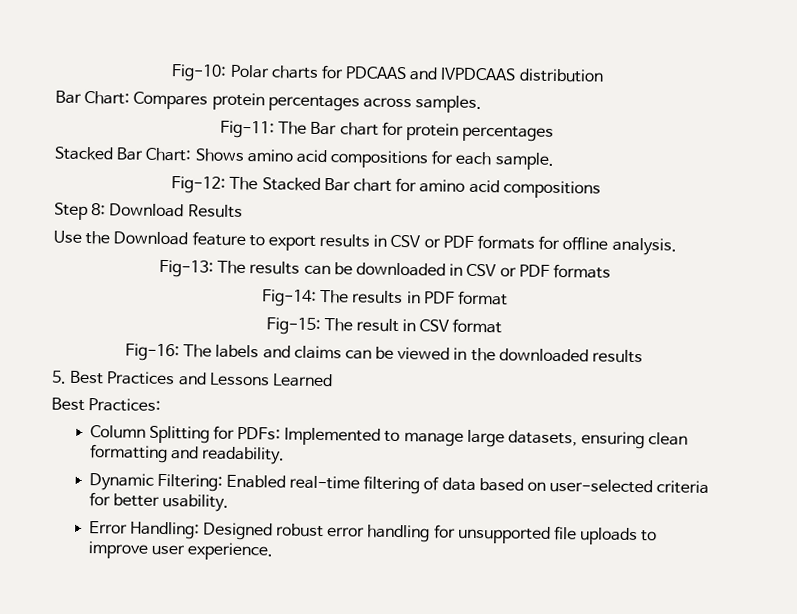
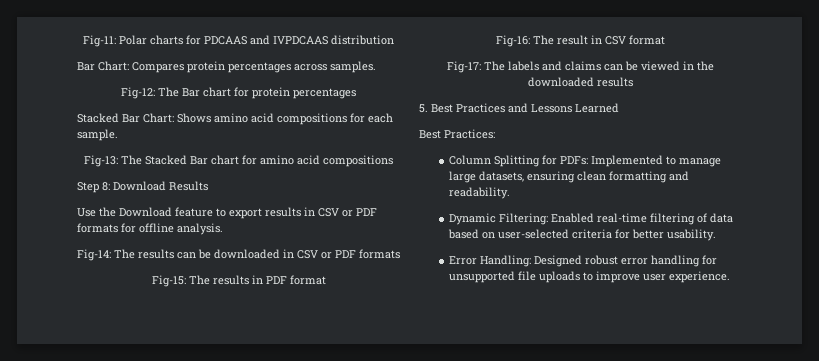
[171,64,228,82] Fig-10: -> [83,35,116,47] Fig-11:
[219,120,275,139] Fig-11: -> [121,87,155,99] Fig-12:
[171,176,227,194] Fig-12: -> [84,155,118,167] Fig-13:
[159,259,215,278] Fig-13: -> [77,249,111,261] Fig-14:
[261,289,318,307] Fig-14: -> [151,275,186,287] Fig-15:
[265,317,321,336] Fig-15: -> [496,35,530,47] Fig-16:
[124,343,180,362] Fig-16: -> [447,61,481,73] Fig-17:

